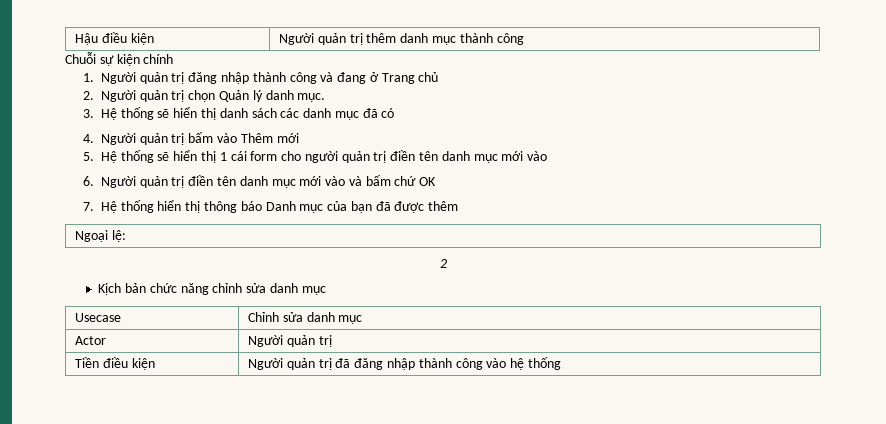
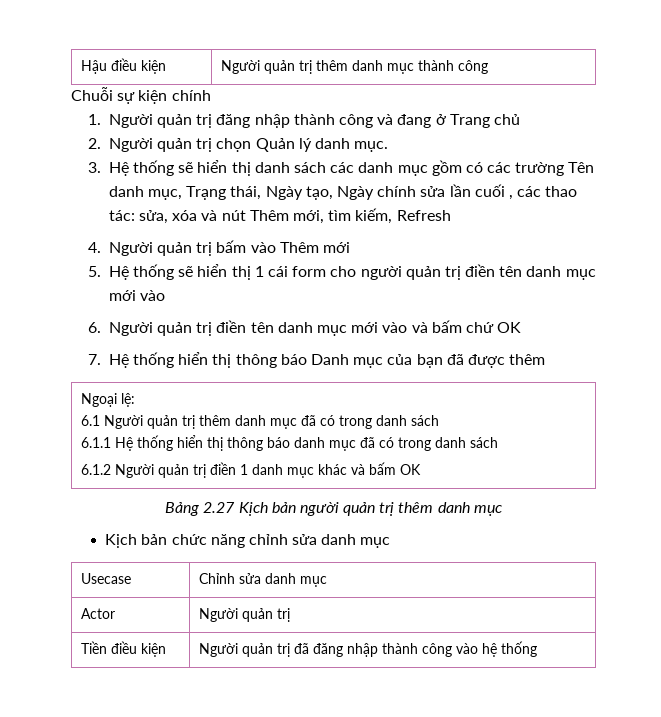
[362,108,395,118] đã có -> [431,160,595,176] [108,184,578,200] [108,208,451,224] gồm có các trường Tên danh mục, Trạng thái, Ngày tạo, Ngày chính sửa lần cuối , các thao tác: sửa, xóa và nút Thêm mới, tìm kiếm, Refresh
[439,259,447,268] // 2 -> [80,415,439,429] [80,435,498,451] [80,462,421,478] [165,502,502,516] // 6.1 Người quản trị thêm danh mục đã có trong danh sách // 6.1.1 Hệ thống hiển thị thông báo danh mục đã có trong danh sách // 6.1.2 Người quản trị điền 1 danh mục khác và bấm OK // Bảng 2.27 Kịch bản người quản trị thêm danh mục

